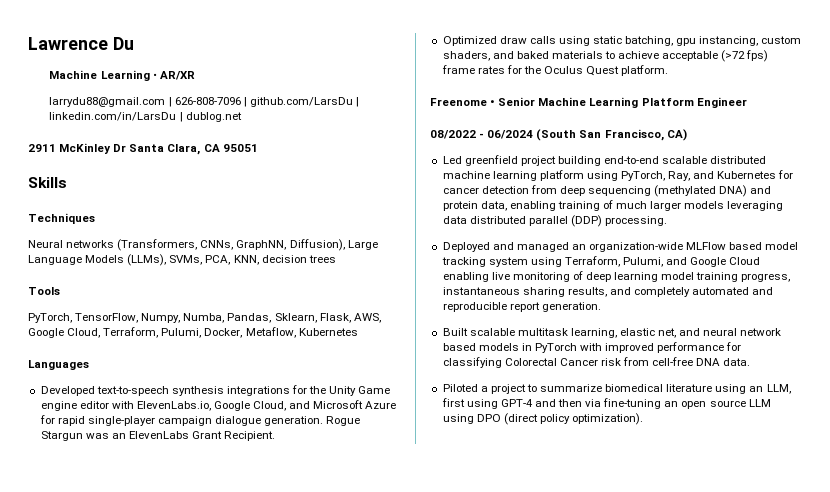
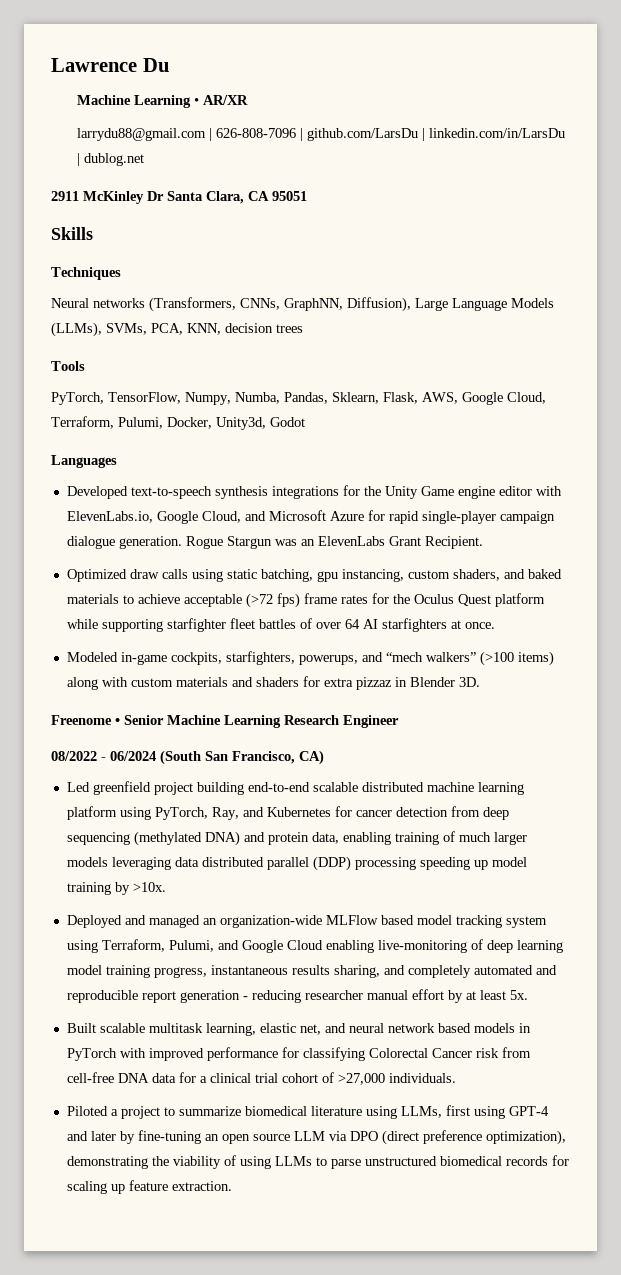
[245,327,358,338] Metaflow, Kubernetes -> [216,417,305,430] Unity3d, Godot
[621,65,669,76] platform. -> [494,593,545,607] [66,618,495,632] [66,651,554,666] [66,676,480,690] platform while supporting starfighter fleet battles of over 64 AI starfighters at once. // Modeled in-game cockpits, starfighters, powerups, and “mech walkers” (>100 items) along with custom materials and shaders for extra pizzaz in Blender 3D.
[641,98,694,106] Platform -> [284,715,339,725] Research
[605,216,668,226] processing. -> [354,857,527,870] [66,882,166,895] processing speeding up model training by >10x.
[491,272,570,282] live monitoring -> [377,940,467,953] live-monitoring
[522,287,607,297] sharing results, -> [291,965,380,978] results sharing,
[541,302,601,312] generation. -> [179,989,528,1003] generation - reducing researcher manual effort by at least 5x.
[723,358,751,366] data. -> [151,1072,456,1085] data for a clinical trial cohort of >27,000 individuals.
[749,384,791,394] an LLM, -> [400,1106,442,1118] LLMs,
[558,399,602,407] then via -> [90,1131,135,1144] later by
[442,414,474,424] using -> [328,1131,347,1141] via
[539,413,644,425] policy optimization). -> [422,1130,566,1145] [66,1155,569,1169] [66,1180,232,1194] preference optimization), demonstrating the viability of using LLMs to parse unstructured biomedical records for scaling up feature extraction.

